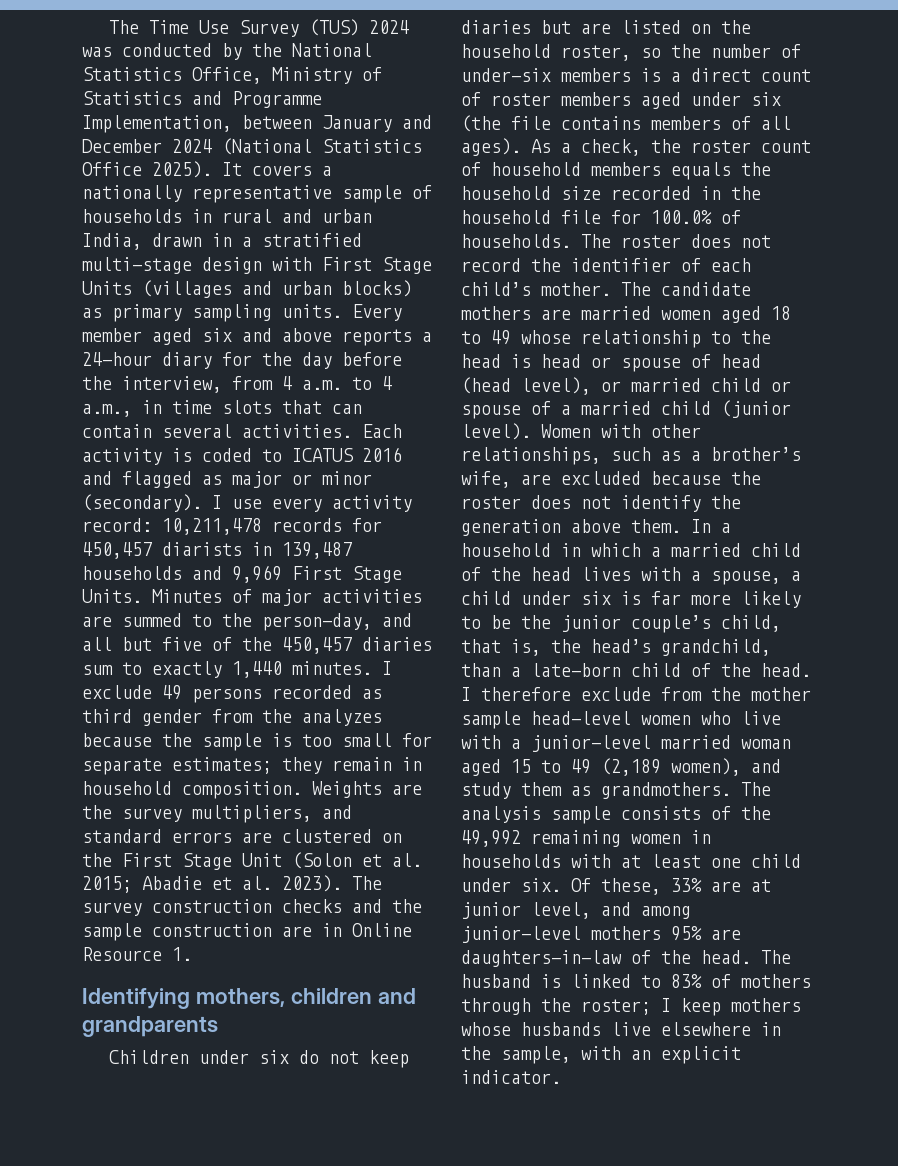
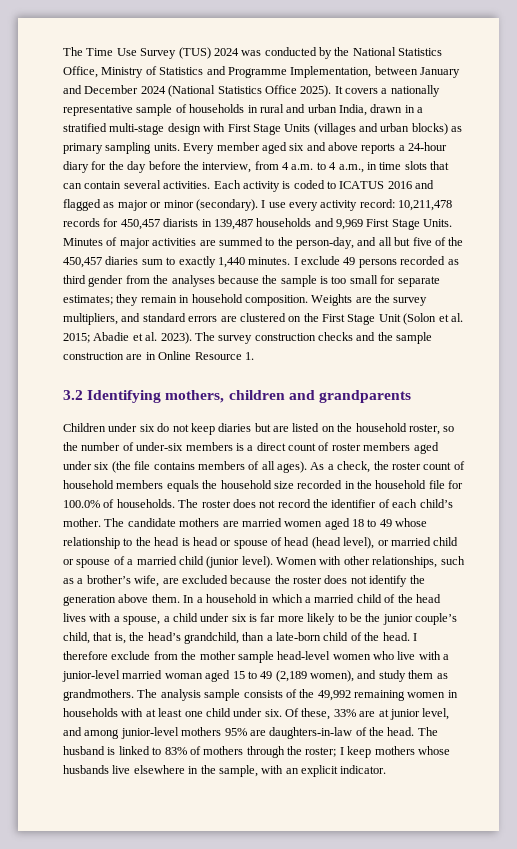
[302,709,382,726] analyzes -> [171,275,215,287] analyses
(192, 954) none -> [63,390,83,400] 3.2

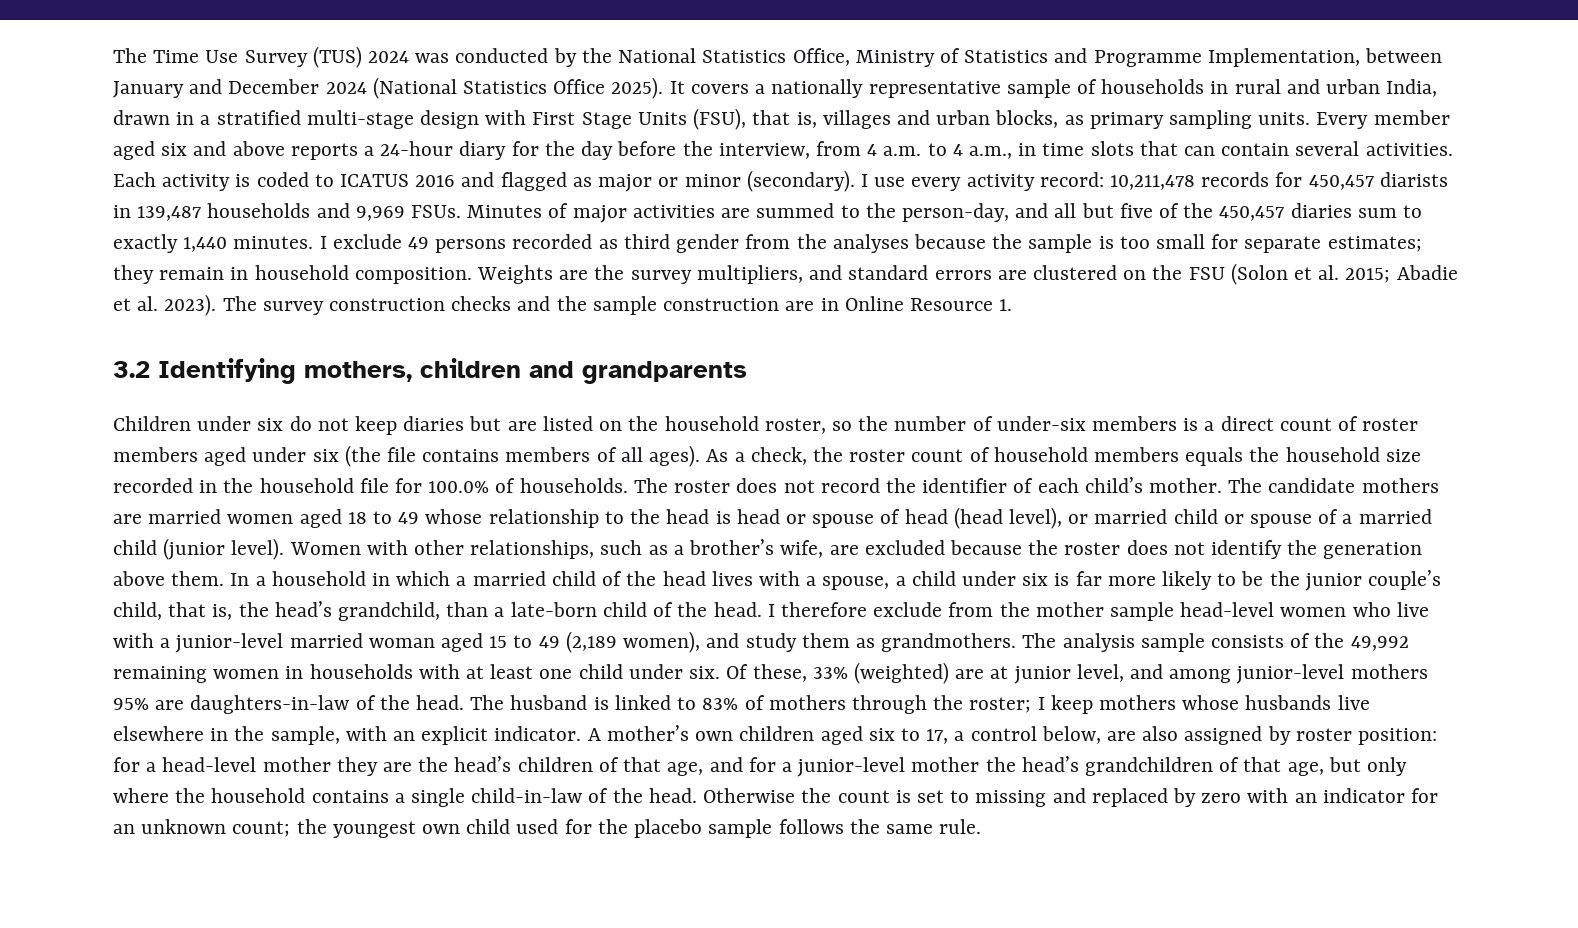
[313,123,448,135] (villages and urban blocks) -> [693,108,1059,130] (FSU), that is, villages and urban blocks,
[366,219,453,230] First Stage Units. -> [411,205,462,218] FSUs.
[322,314,401,325] First Stage Unit -> [1188,267,1225,280] FSU
(356, 713) none -> [853,662,949,684] (weighted)
(387, 769) none -> [587,725,1438,745] [113,756,1408,777] [113,788,1439,807] [113,819,982,838] A mother’s own children aged six to 17, a control below, are also assigned by roster position: for a head-level mother they are the head’s children of that age, and for a junior-level mother the head’s grandchildren of that age, but only where the household contains a single child-in-law of the head. Otherwise the count is set to missing and replaced by zero with an indicator for an unknown count; the youngest own child used for the placebo sample follows the same rule.

